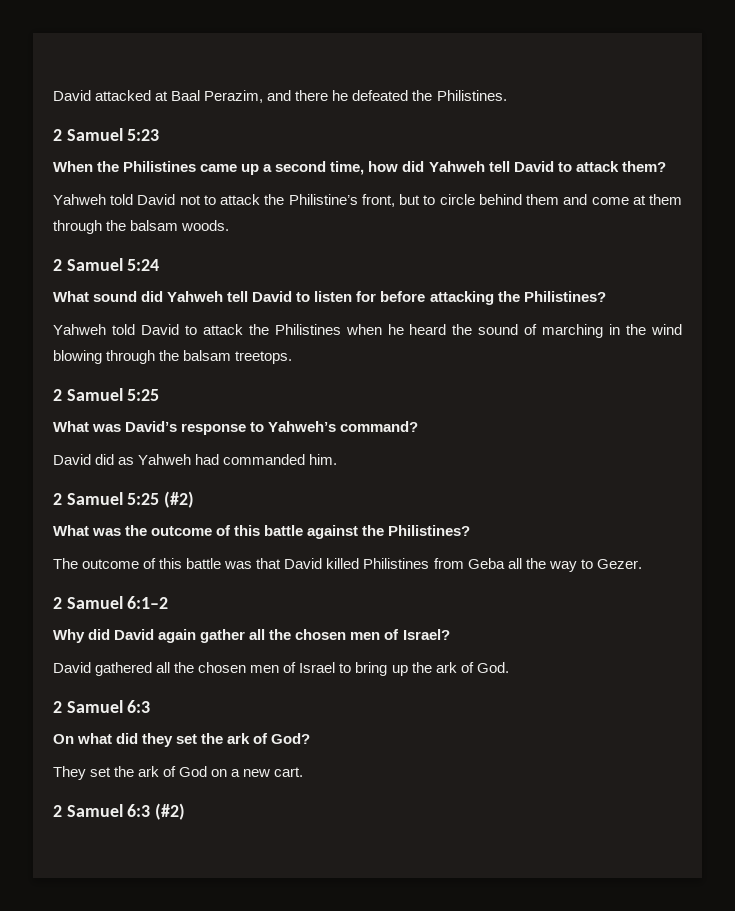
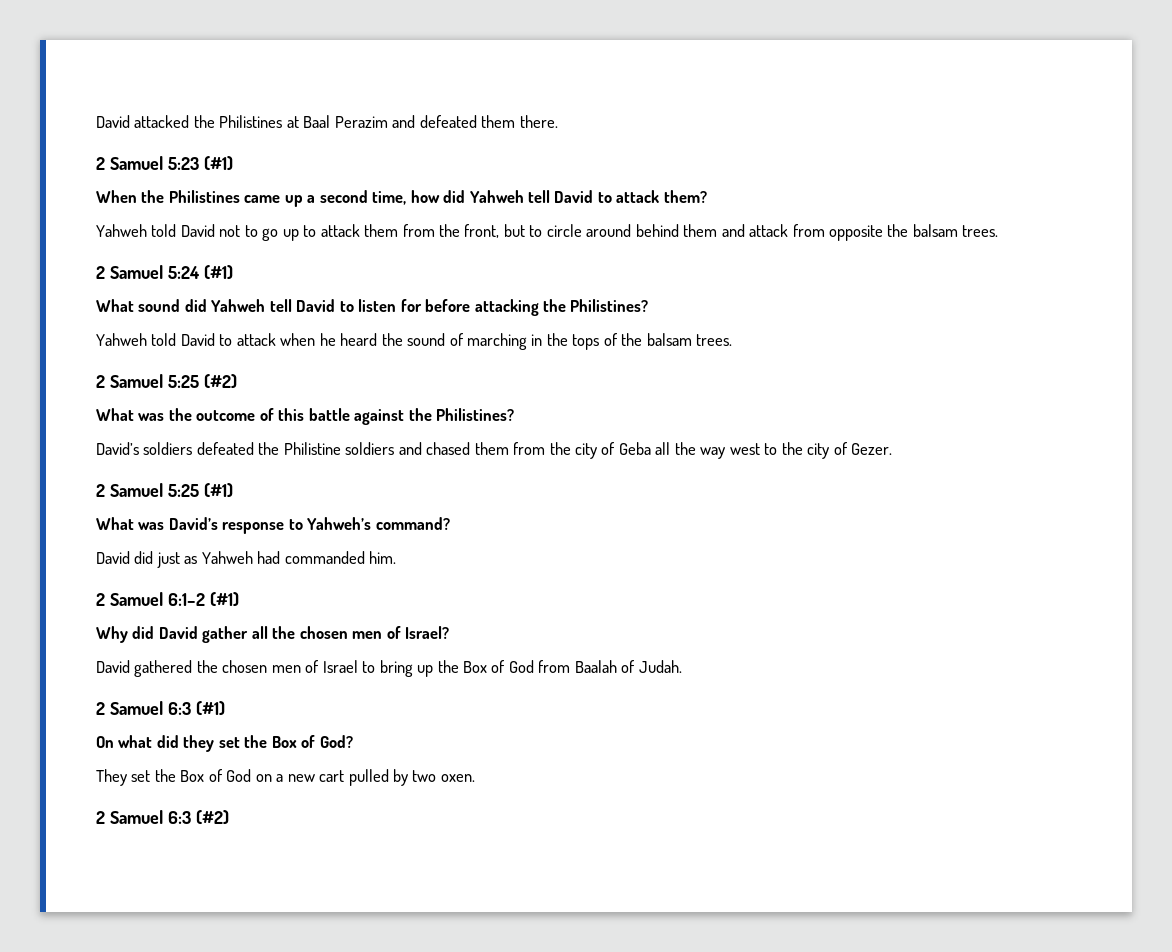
[155,90,507,103] at Baal Perazim, and there he defeated the Philistines. -> [193,115,558,128] the Philistines at Baal Perazim and defeated them there.
(160, 135) none -> [203,156,233,171] (#1)
[220,194,358,205] attack the Philistine’s -> [262,224,460,241] go up to attack them from the
(475, 199) none -> [586,224,632,237] around
[591,194,683,205] [53,220,230,234] come at them through the balsam woods. -> [749,224,999,241] attack from opposite the balsam trees.
(160, 265) none -> [203,265,233,280] (#1)
[248,324,341,335] the Philistines -> (276, 339) none
[651,324,682,335] [53,350,293,364] [53,388,160,401] [53,421,419,435] [53,454,338,465] wind blowing through the balsam treetops. // 2 Samuel 5:25 // What was David’s response to Yahweh’s command? // David did as Yahweh had commanded him. -> [572,333,733,350] tops of the balsam trees.
[53,558,642,572] The outcome of this battle was that David killed Philistines from Geba all the way to Gezer. -> [96,442,893,459] [96,483,233,498] [96,517,450,534] [96,551,397,568] David’s soldiers defeated the Philistine soldiers and chased them from the city of Geba all the way west to the city of Gezer. // 2 Samuel 5:25 (#1) // What was David’s response to Yahweh’s command? // David did just as Yahweh had commanded him.
(169, 602) none -> [209,592,239,607] (#1)
[158,629,197,643] again -> (198, 632) none
[156,662,171,673] all -> (193, 668) none
[435,662,509,673] [53,700,151,713] ark of God. // 2 Samuel 6:3 -> [463,660,682,673] [96,701,225,716] Box of God from Baalah of Judah. // 2 Samuel 6:3 (#1)
[227,733,251,744] ark -> [271,736,297,748] Box
[138,766,160,777] ark -> [180,770,205,782] Box
[274,767,304,777] cart. -> [319,769,475,786] cart pulled by two oxen.

